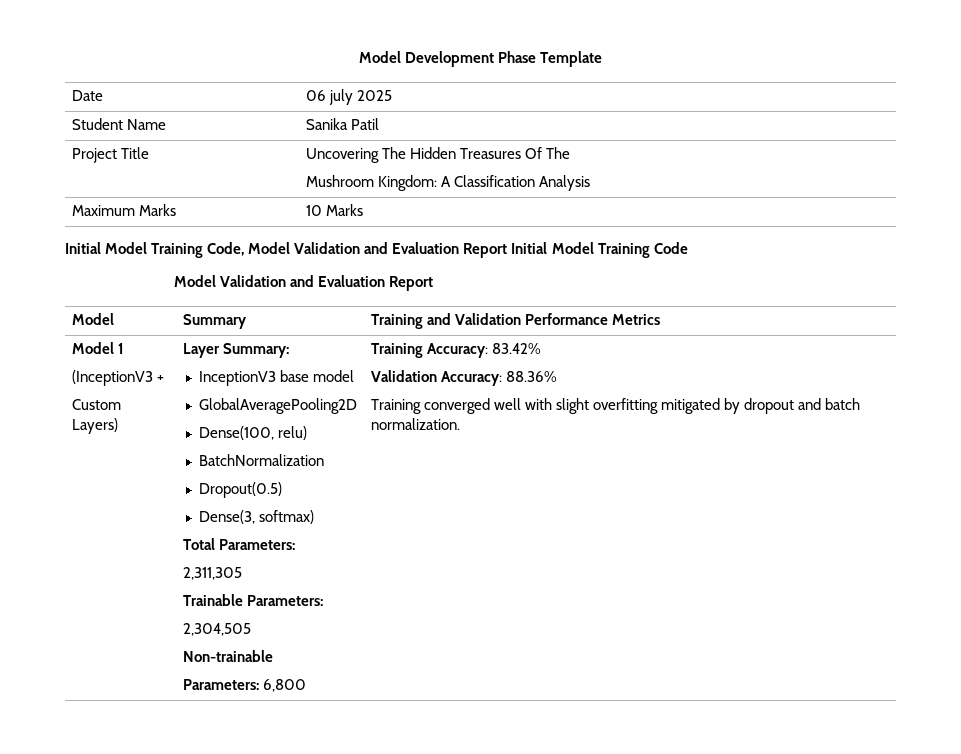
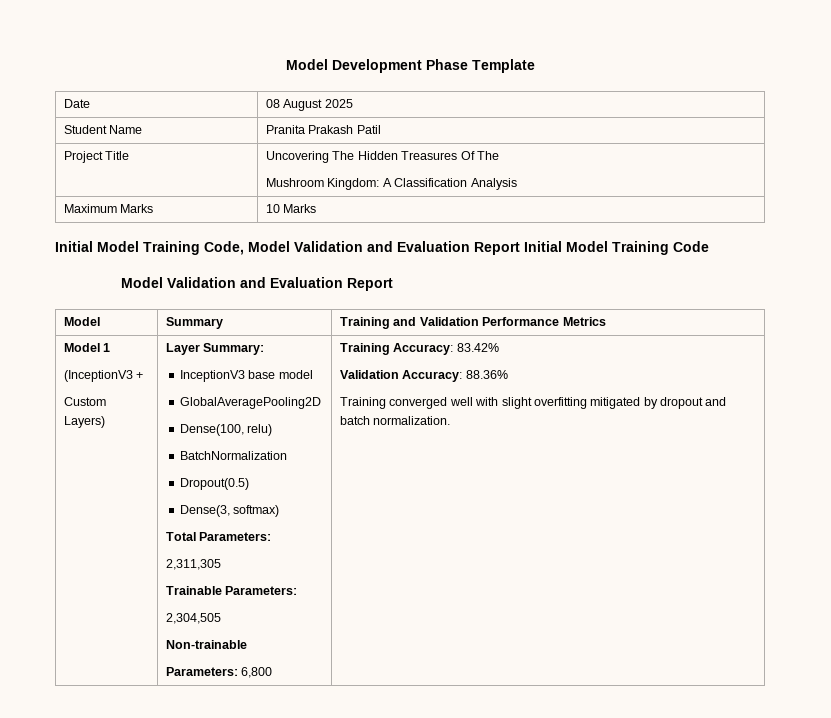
[305,89,353,105] 06 july -> [266,99,323,111] 08 August
[305,118,348,130] Sanika -> [266,125,354,134] Pranita Prakash

